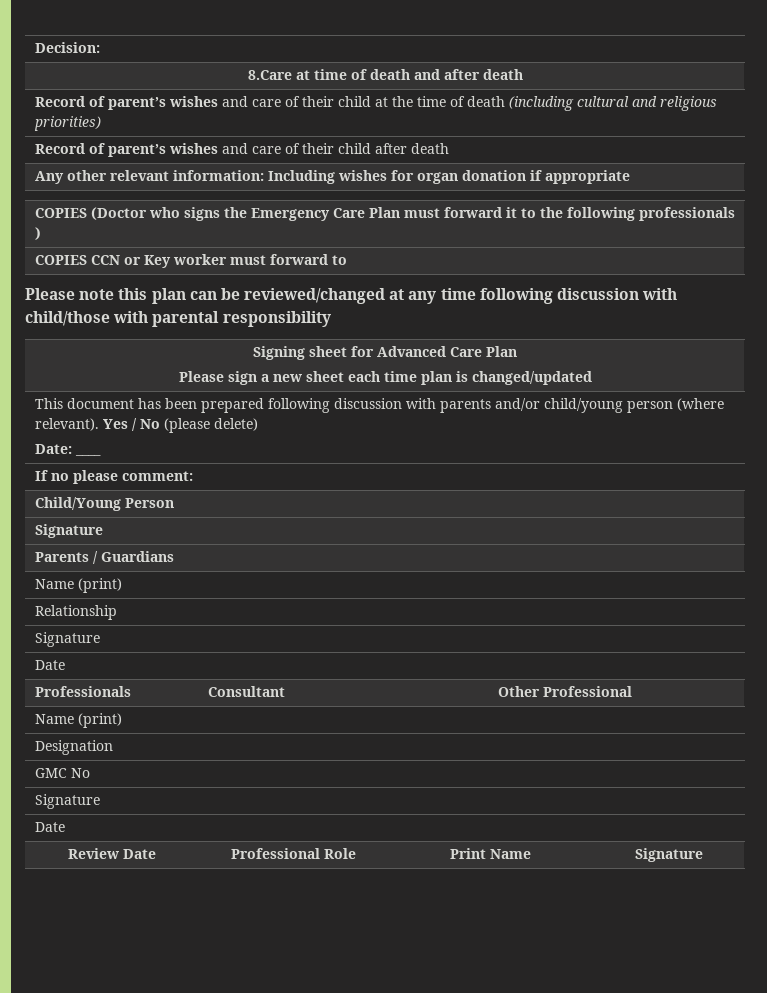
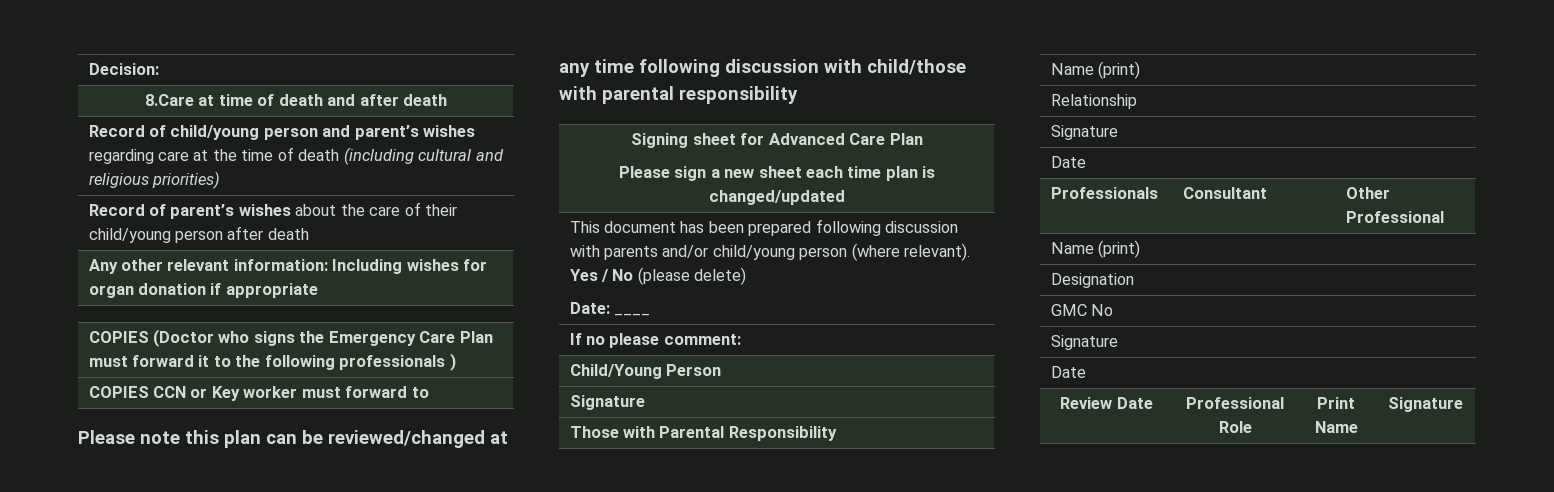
[107,96,371,110] parent’s wishes and care of their child -> [170,125,476,140] [88,149,189,164] child/young person and parent’s wishes regarding care
[221,143,371,154] and care of their child -> [295,202,458,216] [88,228,223,243] about the care of their child/young person
[34,551,174,564] Parents / Guardians -> [569,426,837,441] Those with Parental Responsibility

